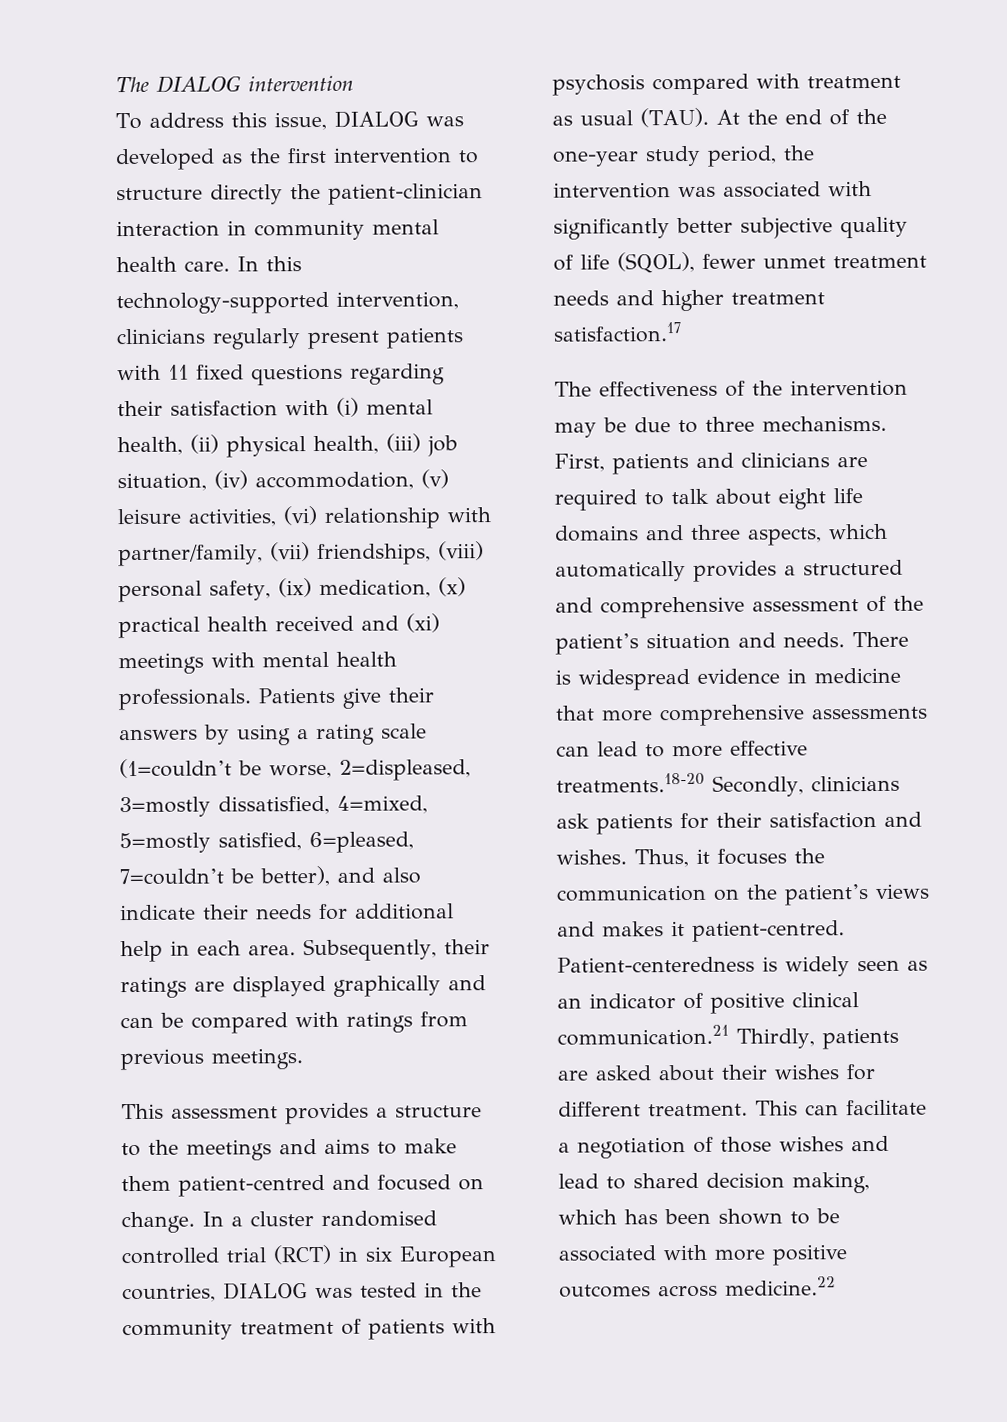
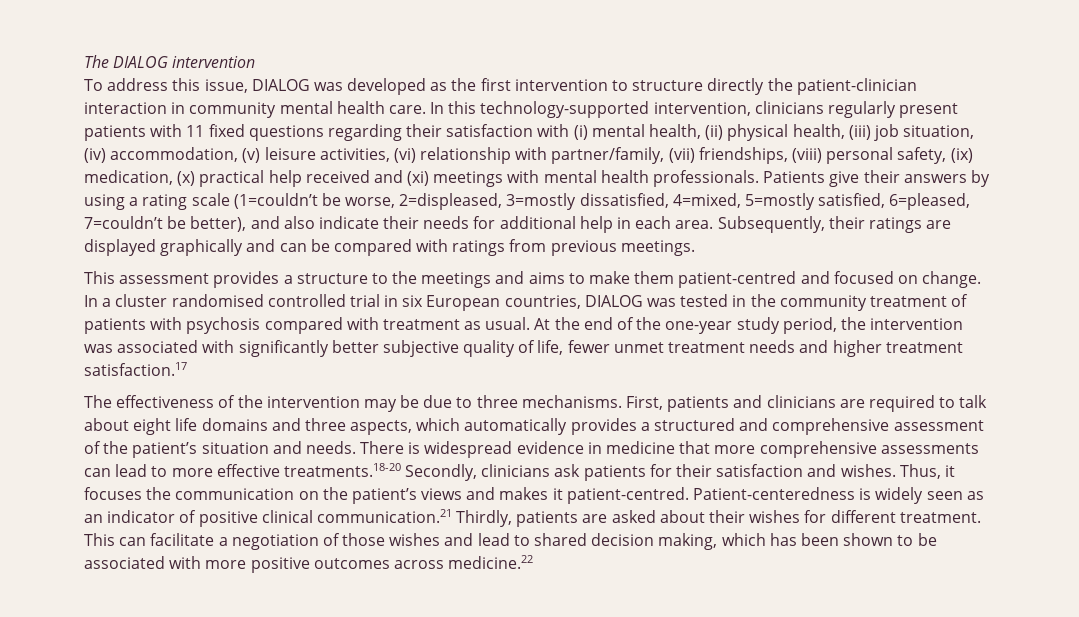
[207,616,268,632] health -> [268,170,302,187] help
[273,1244,331,1265] (RCT) -> (380, 300) none
[580,107,709,128] usual (TAU). -> [485,317,531,330] usual.
[580,251,695,274] life (SQOL), -> [537,340,564,355] life,

